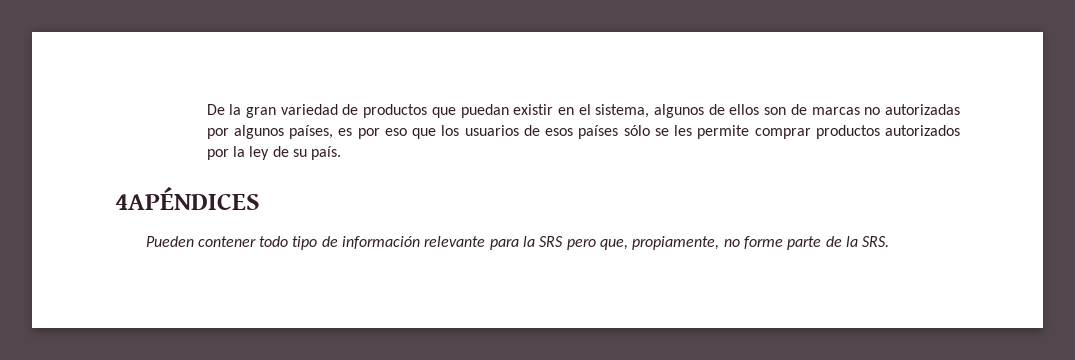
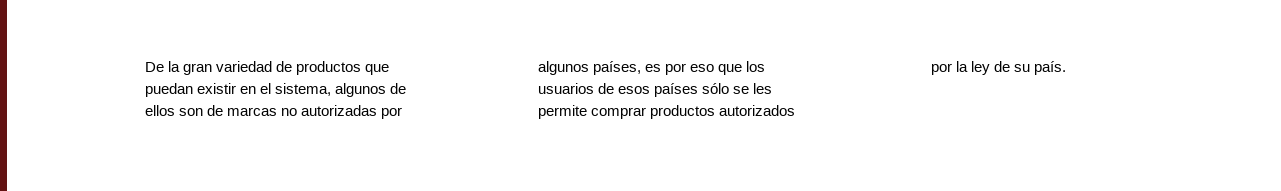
[115,186,260,210] [145,236,890,250] // 4APÉNDICES // Pueden contener todo tipo de información relevante para la SRS pero que, propiamente, no forme parte de la SRS. -> (1066, 68) none

